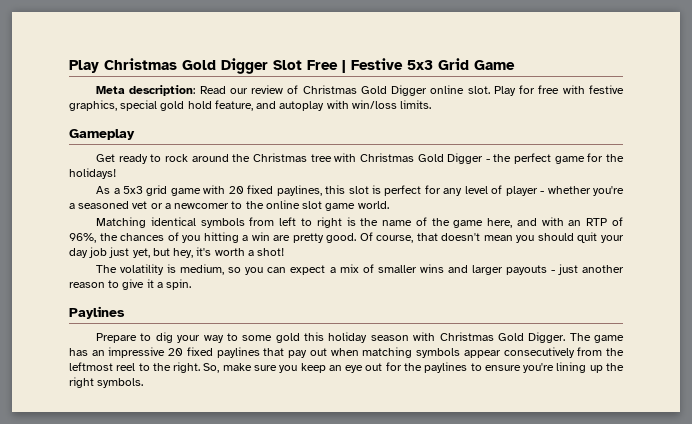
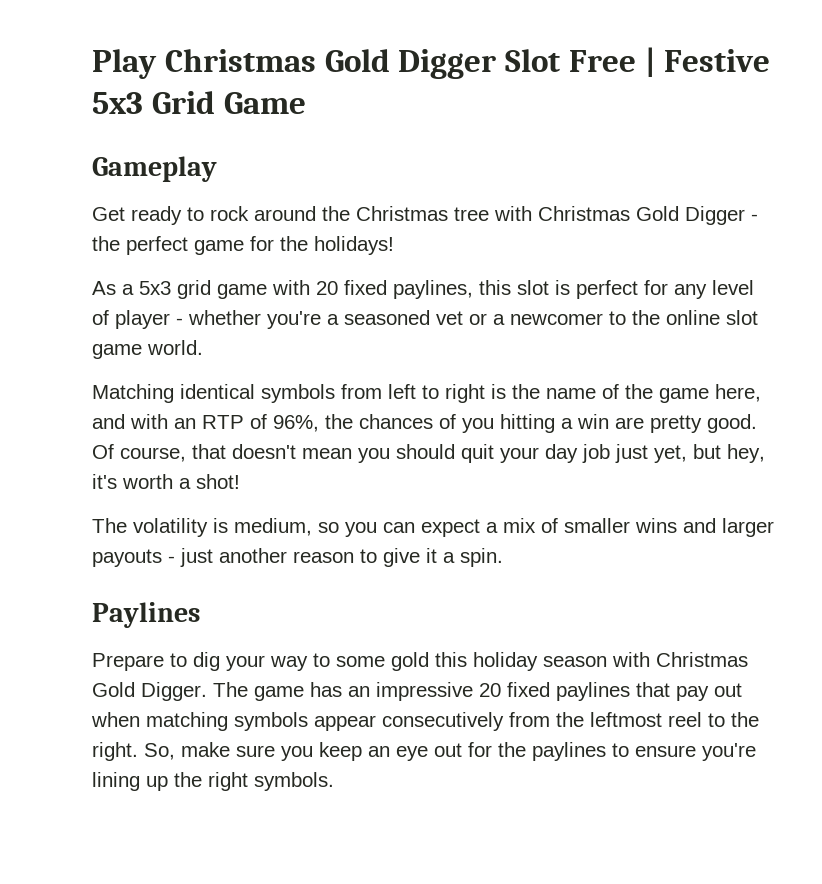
[96,85,624,96] [69,100,432,111] // Meta description: Read our review of Christmas Gold Digger online slot. Play for free with festive graphics, special gold hold feature, and autoplay with win/loss limits. -> (306, 103) none

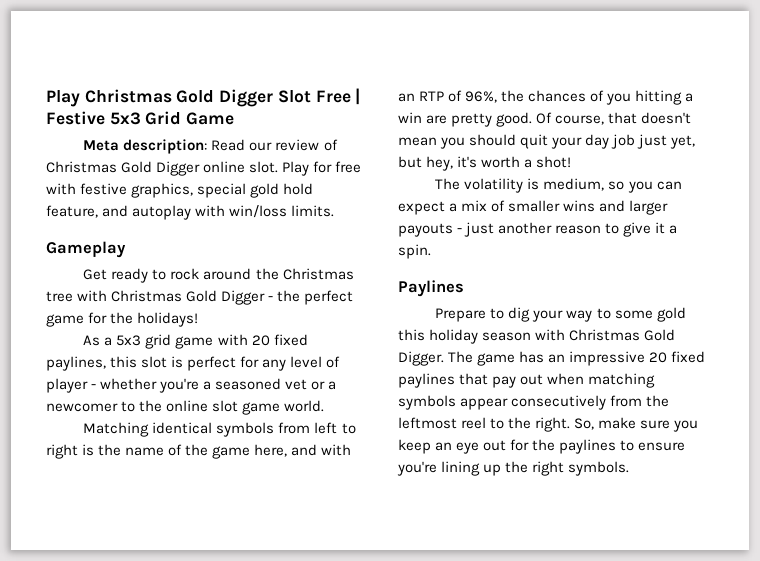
(306, 103) none -> [83,139,338,154] [46,161,362,176] [46,183,314,198] [46,205,335,220] // Meta description: Read our review of Christmas Gold Digger online slot. Play for free with festive graphics, special gold hold feature, and autoplay with win/loss limits.

